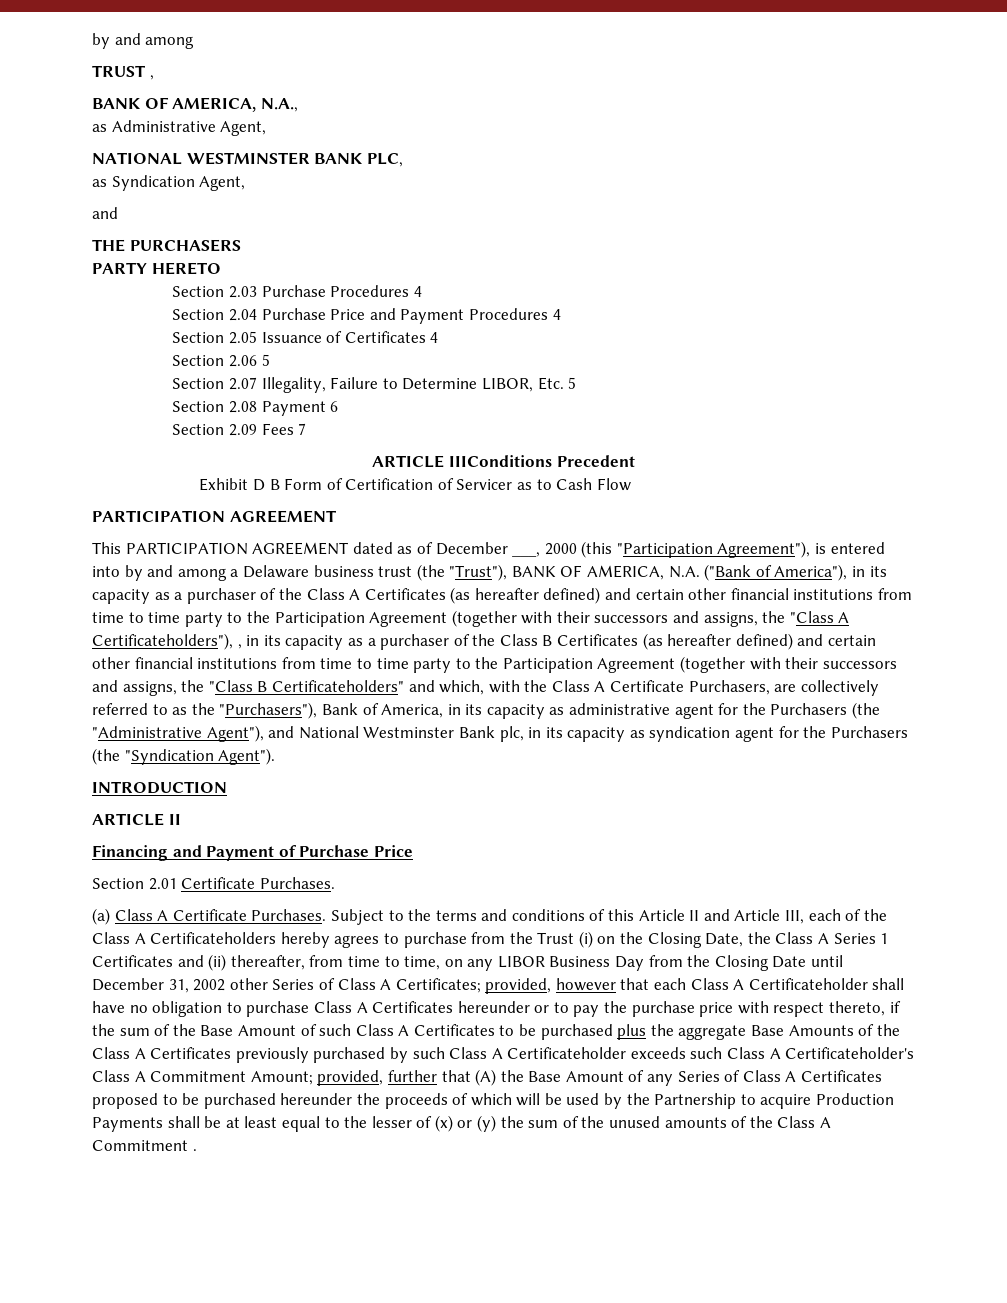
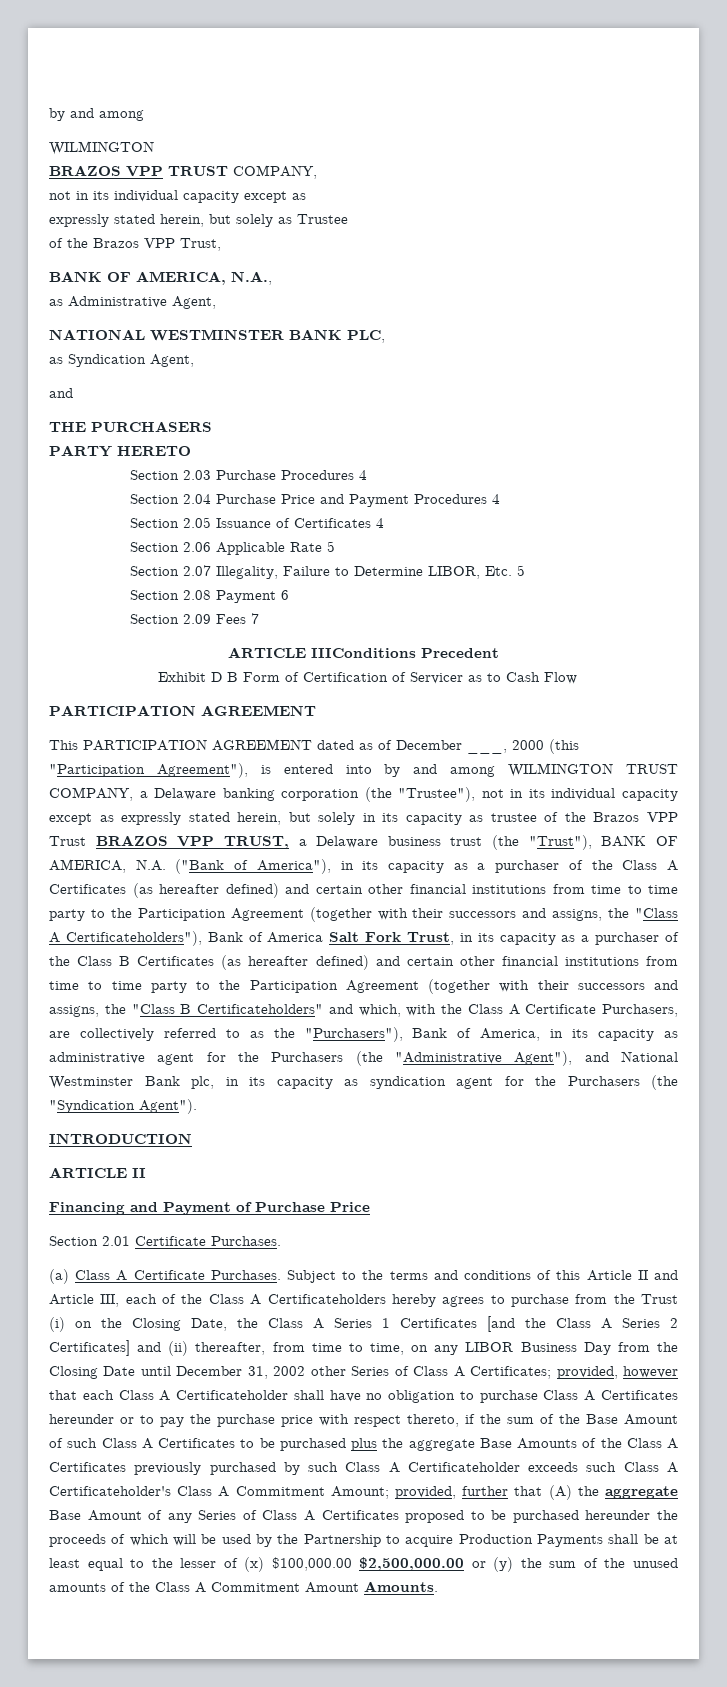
[92,65,154,80] TRUST , -> [49,141,154,155] [49,165,317,179] [49,190,306,203] [49,214,348,227] [49,238,221,251] WILMINGTON // BRAZOS VPP TRUST COMPANY, // not in its individual capacity except as // expressly stated herein, but solely as Trustee // of the Brazos VPP Trust,
(258, 361) none -> [216,542,323,555] Applicable Rate
(227, 574) none -> [508,763,679,777] [49,787,678,802] [49,812,679,825] [49,835,289,849] WILMINGTON TRUST COMPANY, a Delaware banking corporation (the "Trustee"), not in its individual capacity except as expressly stated herein, but solely in its capacity as trustee of the Brazos VPP Trust BRAZOS VPP TRUST,
[237,644,242,649] , -> [207,932,454,945] Bank of America Salt Fork Trust,
(173, 961) none -> [487,1316,678,1332] [49,1340,130,1356] [and the Class A Series 2 Certificates]
(524, 1076) none -> [605,1486,678,1499] aggregate
(453, 1123) none -> [271,1557,465,1571] $100,000.00 $2,500,000.00
[192,1149,197,1151] . -> [305,1581,438,1593] Amount Amounts.

